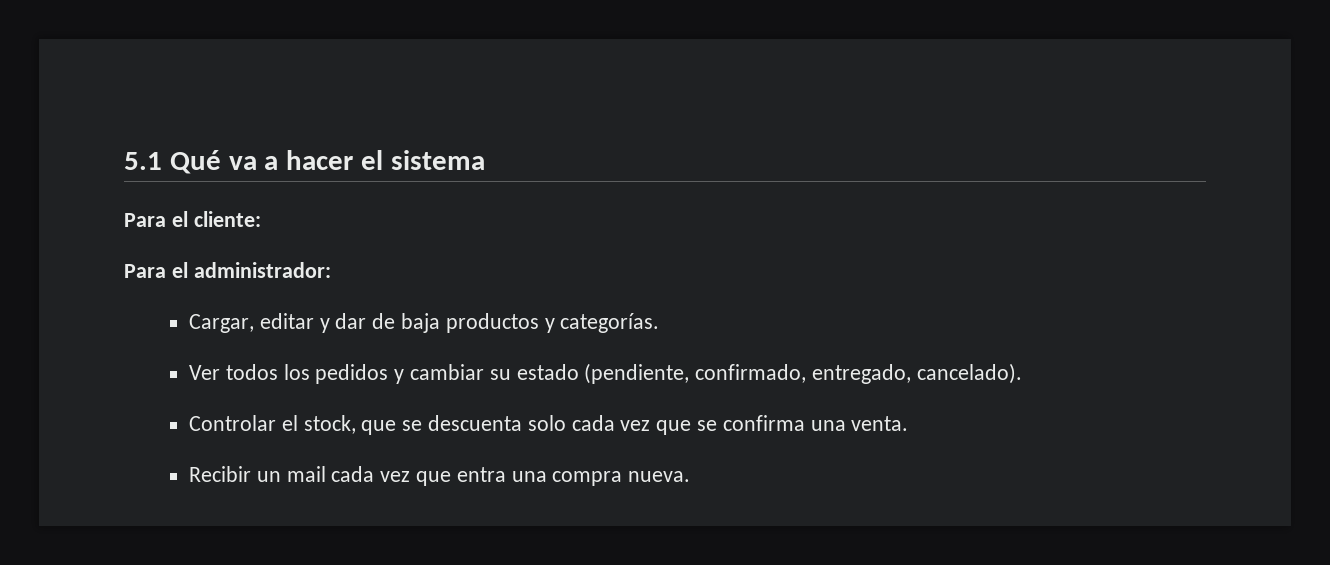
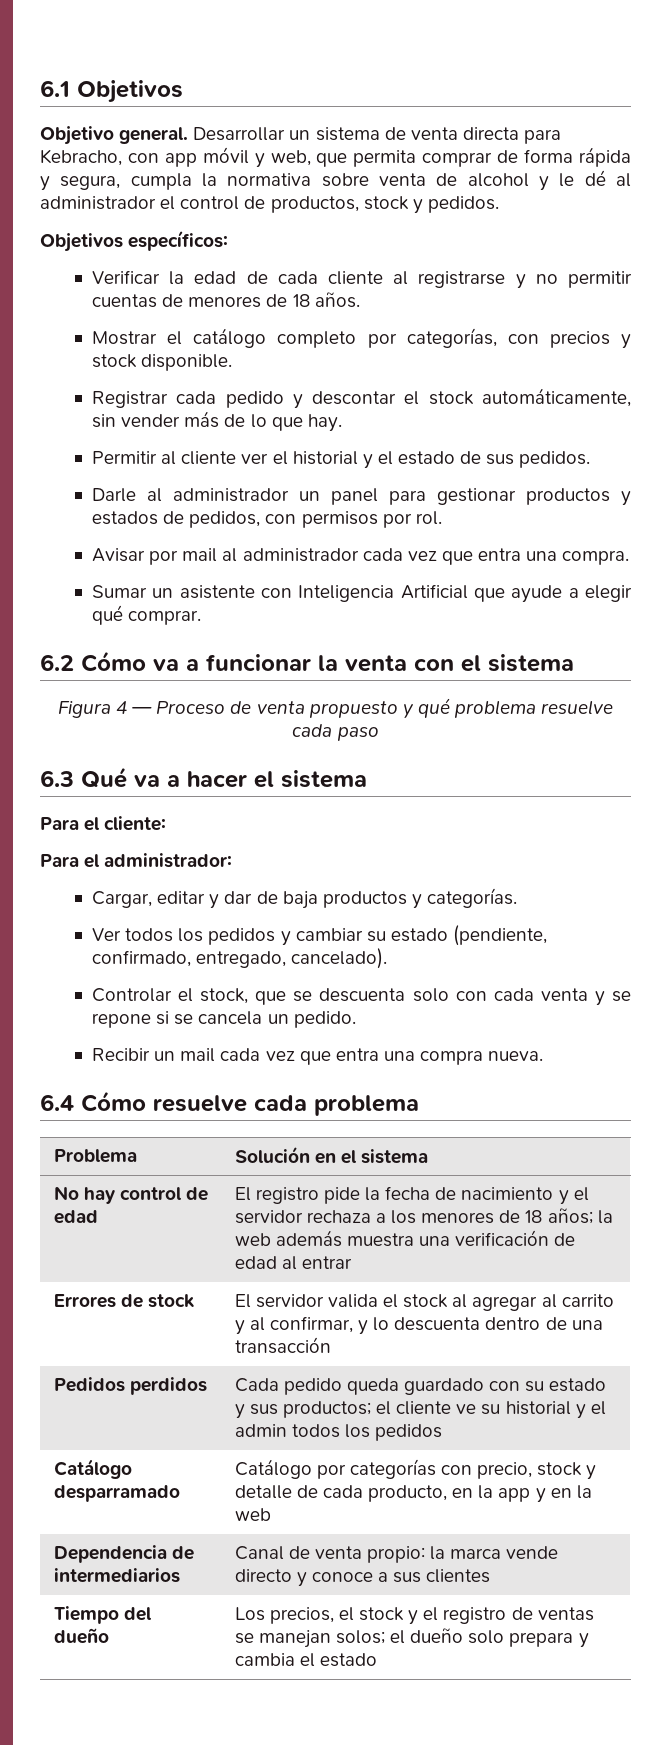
[124,152,162,170] 5.1 -> [40,80,183,103] [40,126,562,145] [40,147,631,168] [40,170,631,191] [40,196,499,214] [40,230,229,252] [91,270,632,289] [91,292,360,308] [91,328,631,349] [91,354,233,371] [91,388,631,409] [91,411,342,432] [91,451,591,469] [91,488,631,506] [91,511,442,528] [91,548,630,565] [91,584,632,603] [91,605,202,625] [40,651,574,672] [57,698,614,719] [292,724,379,741] [40,770,74,787] 6.1 Objetivos // Objetivo general. Desarrollar un sistema de venta directa para Kebracho, con app móvil y web, que permita comprar de forma rápida y segura, cumpla la normativa sobre venta de alcohol y le dé al administrador el control de productos, stock y pedidos. // Objetivos específicos: // Verificar la edad de cada cliente al registrarse y no permitir cuentas de menores de 18 años. // Mostrar el catálogo completo por categorías, con precios y stock disponible. // Registrar cada pedido y descontar el stock automáticamente, sin vender más de lo que hay. // Permitir al cliente ver el historial y el estado de sus pedidos. // Darle al administrador un panel para gestionar productos y estados de pedidos, con permisos por rol. // Avisar por mail al administrador cada vez que entra una compra. // Sumar un asistente con Inteligencia Artificial que ayude a elegir qué comprar. // 6.2 Cómo va a funcionar la venta con el sistema // Figura 4 — Proceso de venta propuesto y qué problema resuelve cada paso // 6.3
[571,415,909,435] cada vez que se confirma una venta. -> [455,988,631,1006] [91,1011,356,1028] con cada venta y se repone si se cancela un pedido.
(691, 476) none -> [40,1091,419,1116] [53,1149,137,1163] [234,1146,429,1164] [53,1186,209,1204] [53,1210,98,1224] [234,1186,589,1205] [234,1208,613,1224] [234,1230,576,1247] [234,1256,352,1270] [53,1294,194,1308] [234,1294,614,1311] [234,1316,603,1335] [234,1337,331,1354] [53,1377,207,1395] [234,1378,607,1395] [234,1401,606,1419] [234,1424,443,1441] [53,1459,132,1479] [53,1485,180,1502] [234,1459,597,1480] [234,1485,592,1503] [234,1508,271,1521] [53,1545,194,1563] [53,1568,180,1583] [234,1546,559,1563] [234,1569,491,1587] [53,1606,152,1624] [53,1628,109,1644] [234,1607,594,1625] [234,1628,589,1648] [234,1653,377,1667] // 6.4 Cómo resuelve cada problema // Problema | Solución en el sistema // No hay control de edad | El registro pide la fecha de nacimiento y el servidor rechaza a los menores de 18 años; la web además muestra una verificación de edad al entrar // Errores de stock | El servidor valida el stock al agregar al carrito y al confirmar, y lo descuenta dentro de una transacción // Pedidos perdidos | Cada pedido queda guardado con su estado y sus productos; el cliente ve su historial y el admin todos los pedidos // Catálogo desparramado | Catálogo por categorías con precio, stock y detalle de cada producto, en la app y en la web // Dependencia de intermediarios | Canal de venta propio: la marca vende directo y conoce a sus clientes // Tiempo del dueño | Los precios, el stock y el registro de ventas se manejan solos; el dueño solo prepara y cambia el estado

